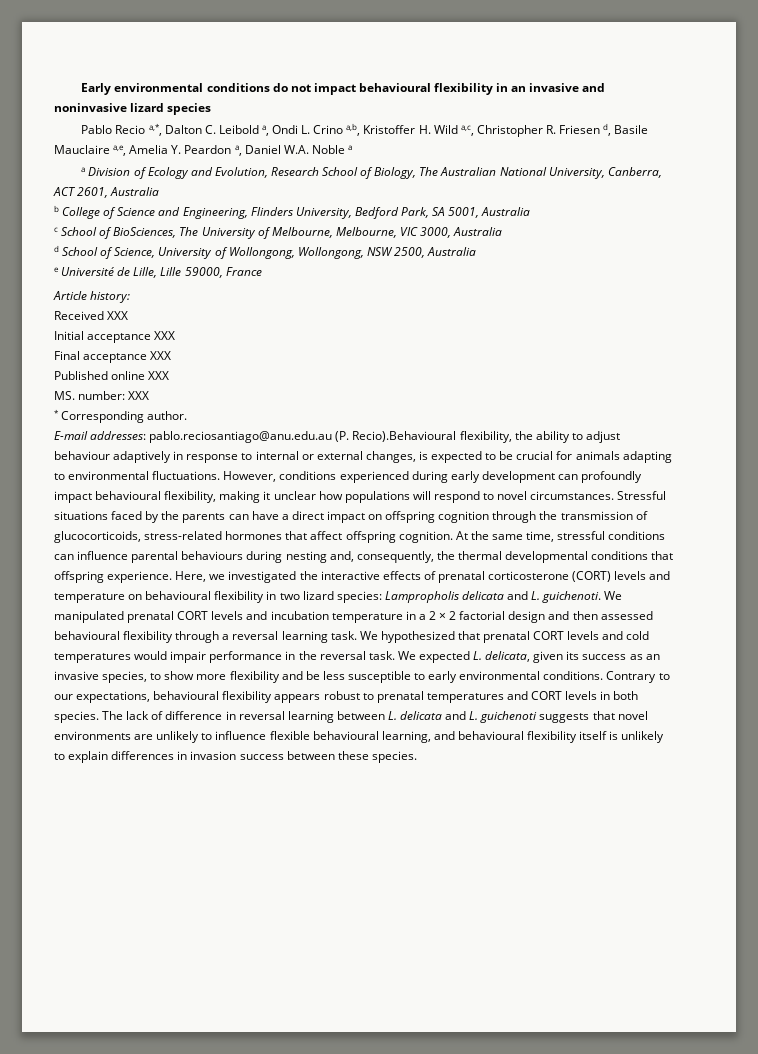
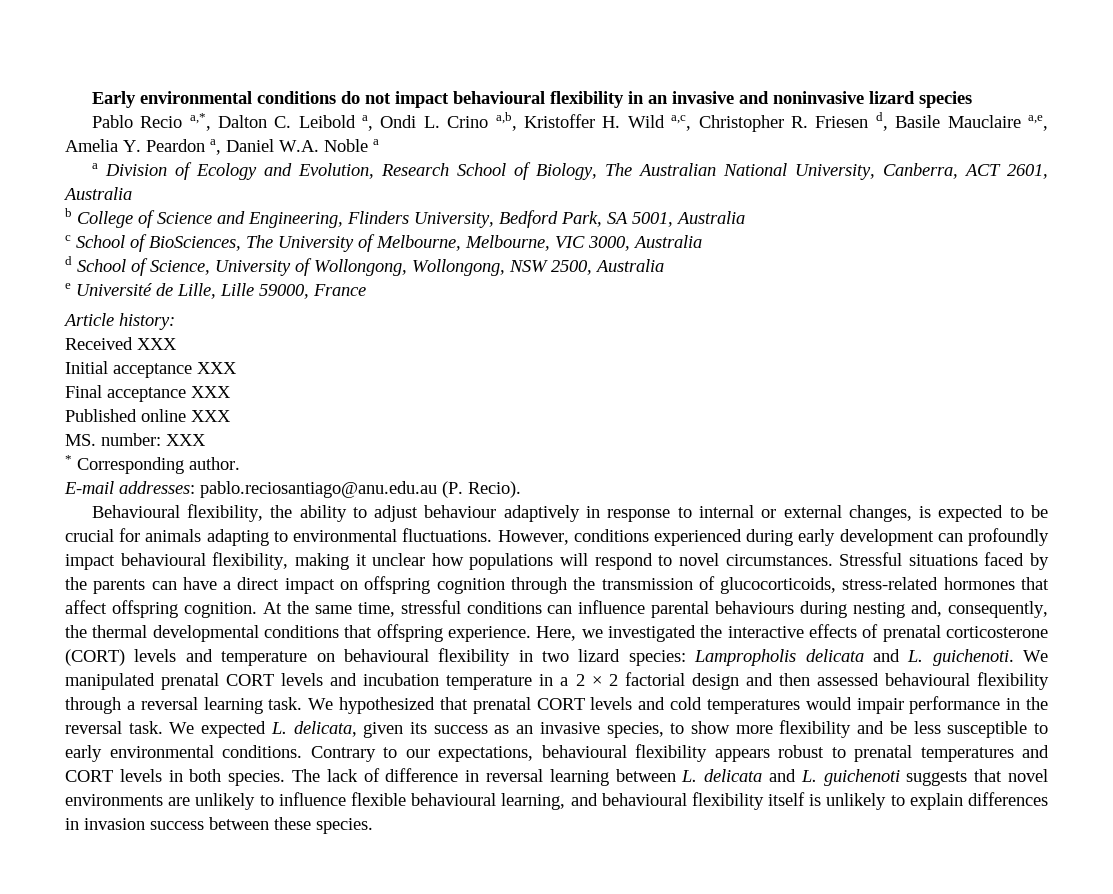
[352,431,457,442] Recio).Behavioural -> [468,481,521,498] [91,505,180,518] Recio). // Behavioural

